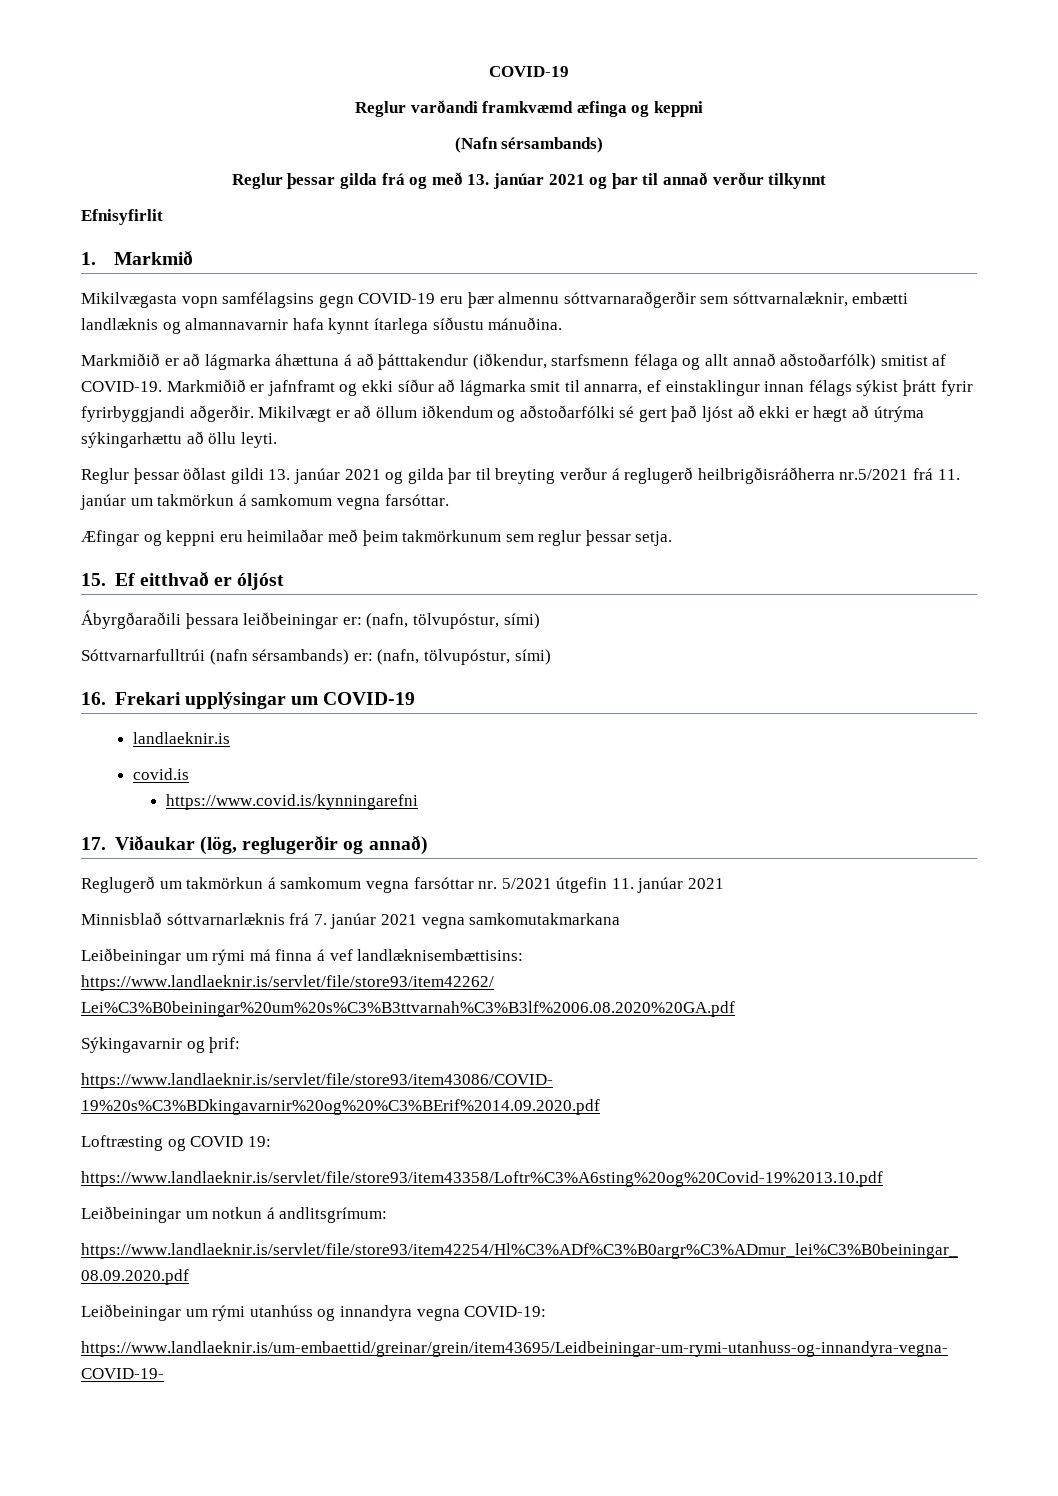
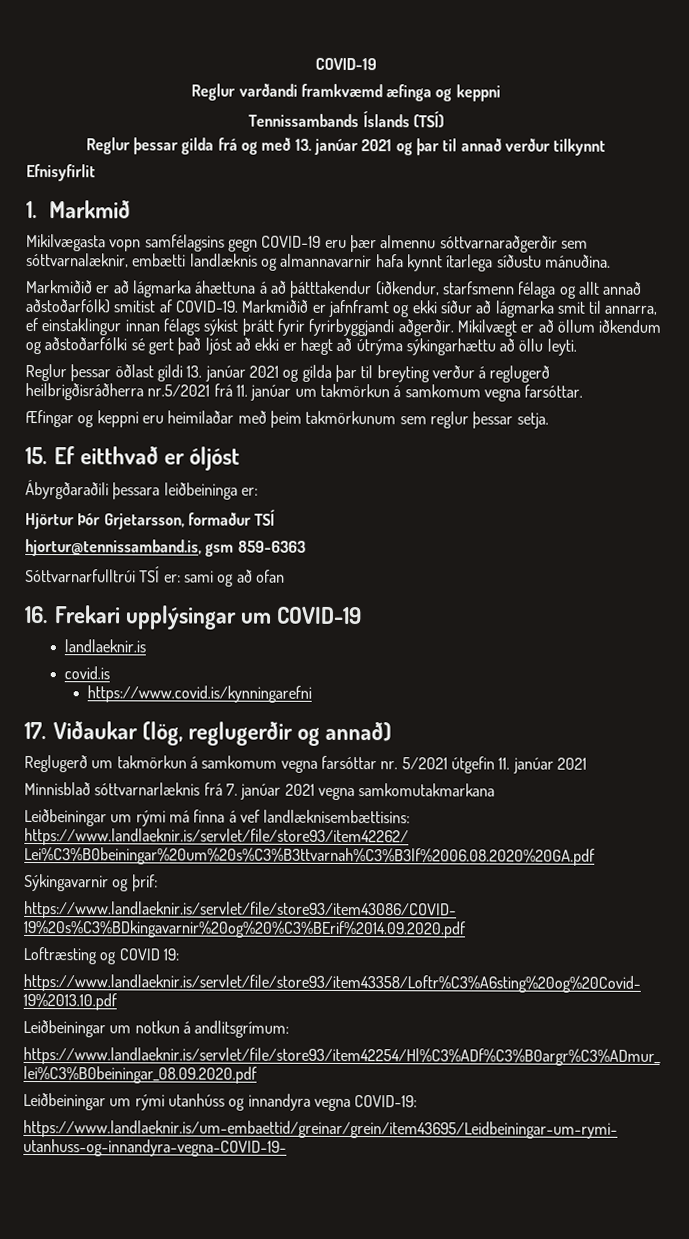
[454,137,604,153] (Nafn sérsambands) -> [248,111,444,128] Tennissambands Íslands (TSÍ)
[243,612,540,629] [81,649,551,665] leiðbeiningar er: (nafn, tölvupóstur, sími) // Sóttvarnarfulltrúi (nafn sérsambands) er: (nafn, tölvupóstur, sími) -> [163,482,258,500] [25,509,276,530] [25,538,306,557] [25,566,285,587] leiðbeininga er: // Hjörtur Þór Grjetarsson, formaður TSÍ // hjortur@tennissamband.is, gsm 859-6363 // Sóttvarnarfulltrúi TSÍ er: sami og að ofan

